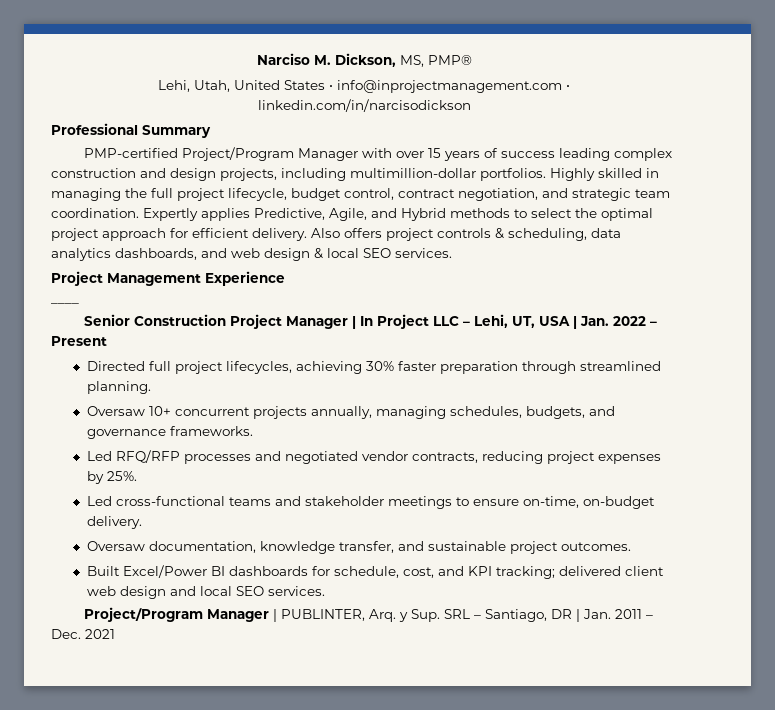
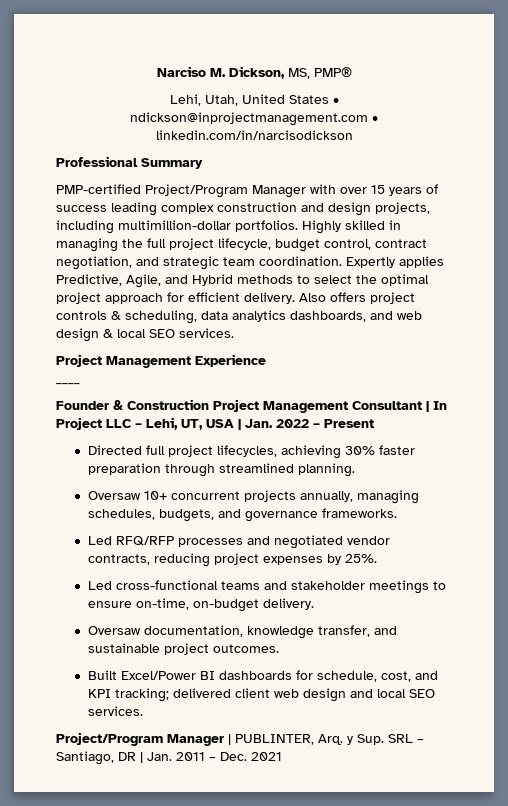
[337,80,562,93] info@inprojectmanagement.com -> [130,112,368,126] ndickson@inprojectmanagement.com
[83,314,348,329] Senior Construction Project Manager -> [56,399,422,413] Founder & Construction Project Management Consultant

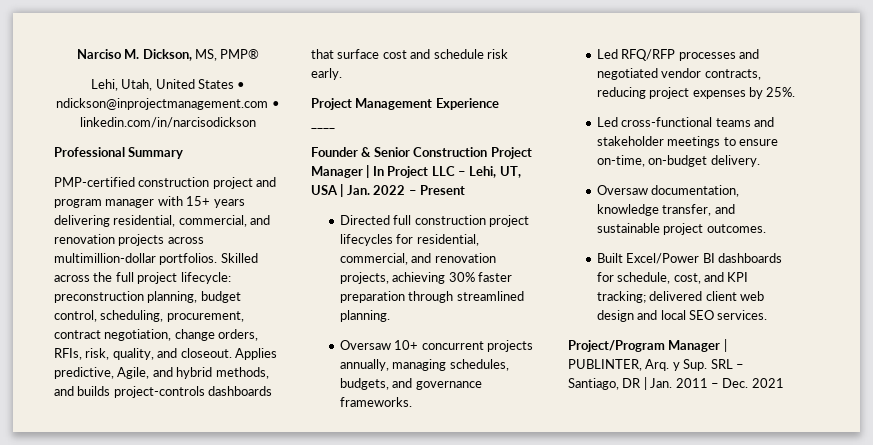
[145,184,438,198] [56,202,430,216] [56,220,401,234] [56,238,427,252] [56,256,444,270] [56,274,429,288] [56,292,415,304] [56,310,422,324] [56,328,234,342] Project/Program Manager with over 15 years of success leading complex construction and design projects, including multimillion-dollar portfolios. Highly skilled in managing the full project lifecycle, budget control, contract negotiation, and strategic team coordination. Expertly applies Predictive, Agile, and Hybrid methods to select the optimal project approach for efficient delivery. Also offers project controls & scheduling, data analytics dashboards, and web design & local SEO services. -> [138,177,277,189] [54,196,245,208] [54,215,271,227] [54,234,204,246] [54,253,258,265] [54,272,231,284] [54,291,241,303] [54,310,244,322] [54,329,259,341] [54,348,277,360] [54,367,269,379] [54,386,273,398] [311,49,508,59] [311,68,342,80] construction project and program manager with 15+ years delivering residential, commercial, and renovation projects across multimillion-dollar portfolios. Skilled across the full project lifecycle: preconstruction planning, budget control, scheduling, procurement, contract negotiation, change orders, RFIs, risk, quality, and closeout. Applies predictive, Agile, and hybrid methods, and builds project-controls dashboards that surface cost and schedule risk early.
(123, 405) none -> [373,147,410,157] Senior
[263,401,422,413] Management Consultant -> [311,166,363,178] Manager
[167,445,277,457] project lifecycles, -> [414,215,529,227] [339,234,479,246] [339,253,496,265] [339,272,389,284] construction project lifecycles for residential, commercial, and renovation projects,

